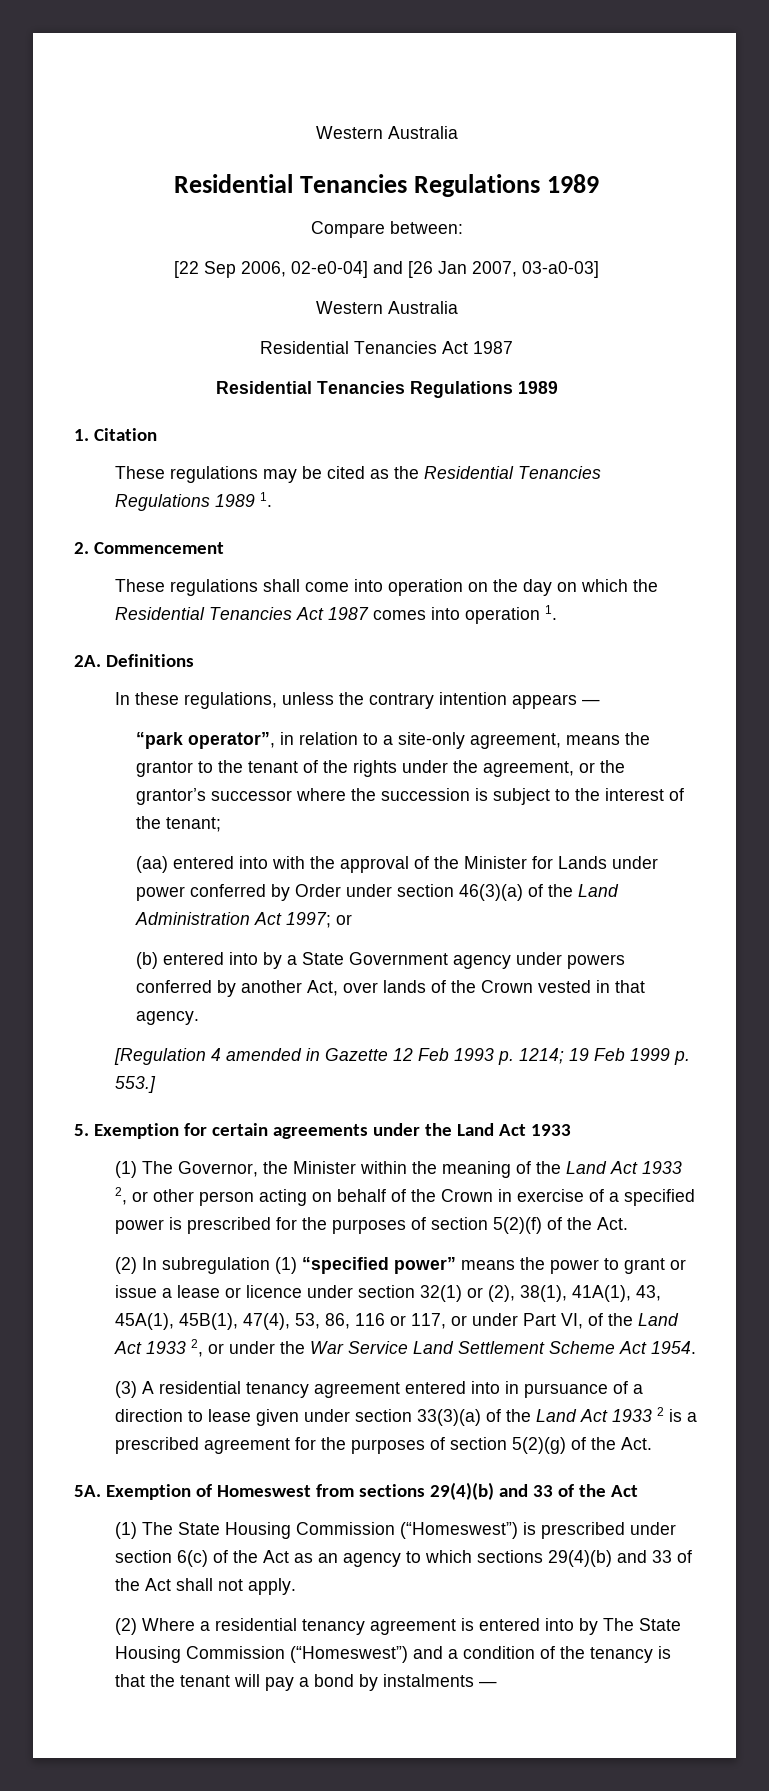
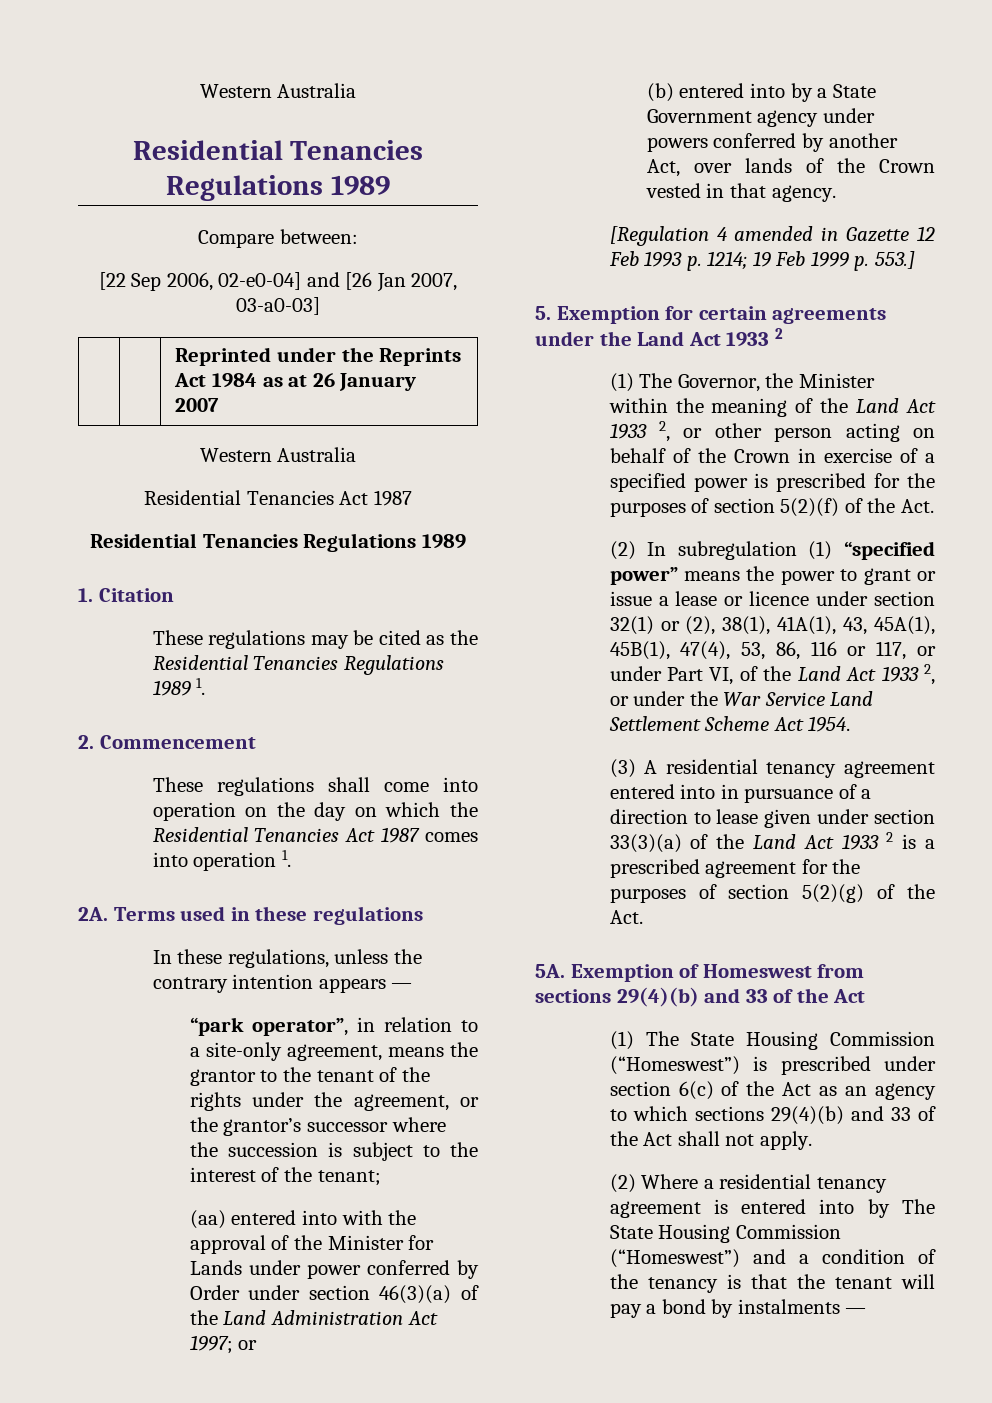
(599, 269) none -> [175,347,462,366] [174,373,417,391] [175,398,220,412] // | | Reprinted under the Reprints Act 1984 as at 26 January 2007
[105,654,194,667] Definitions -> [113,906,423,925] Terms used in these regulations
(571, 1130) none -> [774,328,783,339] 2

